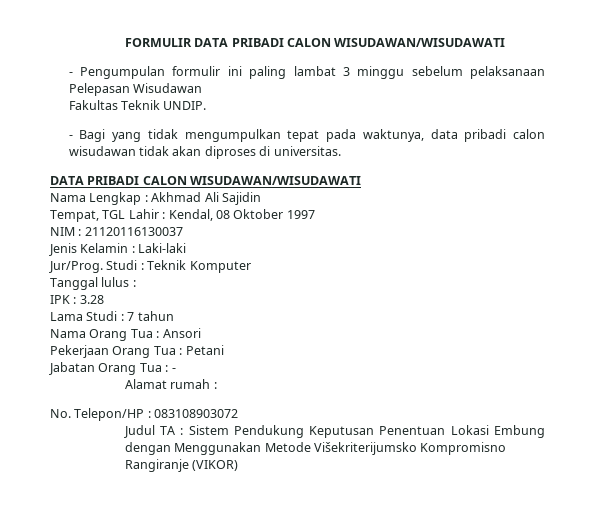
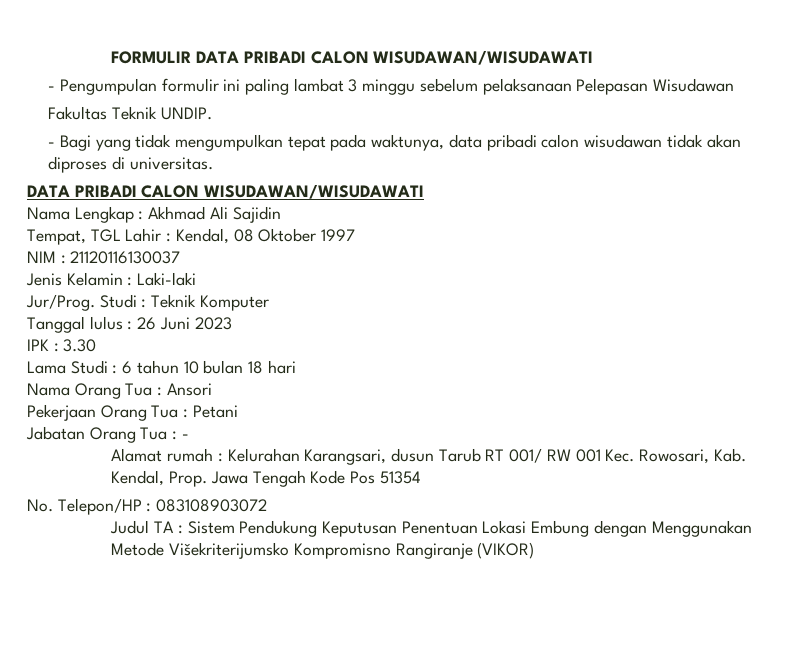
(136, 283) none -> [137,317,232,330] 26 Juni 2023
[79,295,104,304] 3.28 -> [63,339,97,352] 3.30
[127,312,135,321] 7 -> [122,361,133,374] 6
(174, 316) none -> [183,360,296,374] 10 bulan 18 hari
(217, 385) none -> [227,448,746,465] [111,470,421,487] Kelurahan Karangsari, dusun Tarub RT 001/ RW 001 Kec. Rowosari, Kab. Kendal, Prop. Jawa Tengah Kode Pos 51354

